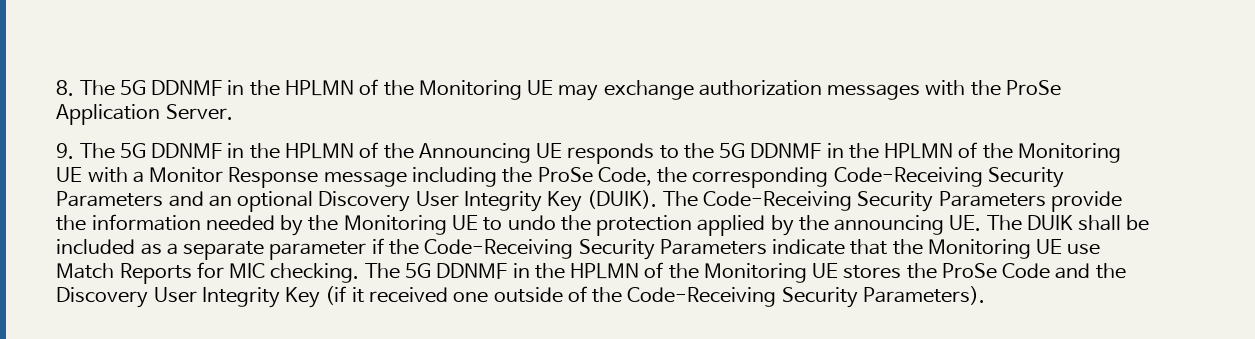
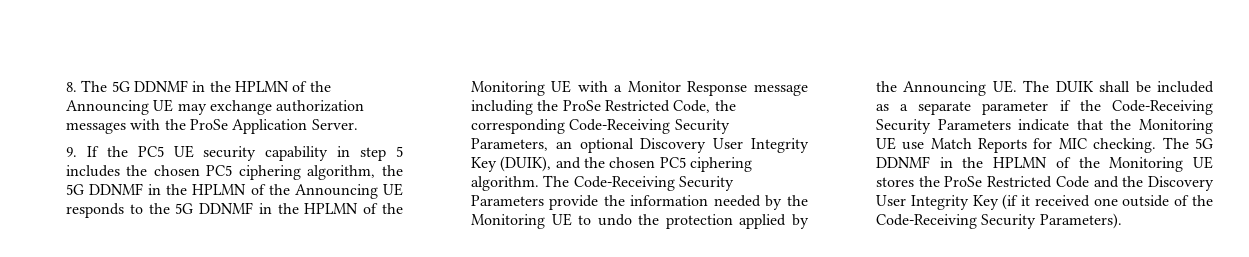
[418,80,522,100] Monitoring -> [65,100,149,115] Announcing
[79,143,115,159] The -> [86,145,403,161] [65,165,403,180] If the PC5 UE security capability in step 5 includes the chosen PC5 ciphering algorithm, the
(593, 175) none -> [604,100,670,112] Restricted
[56,191,204,207] Parameters and -> [470,138,548,151] Parameters,
[587,190,658,209] (DUIK). -> [500,156,752,172] [470,176,539,191] (DUIK), and the chosen PC5 ciphering algorithm.
[834,215,945,235] announcing -> [903,81,987,96] Announcing
(997, 271) none -> [987,176,1053,188] Restricted

